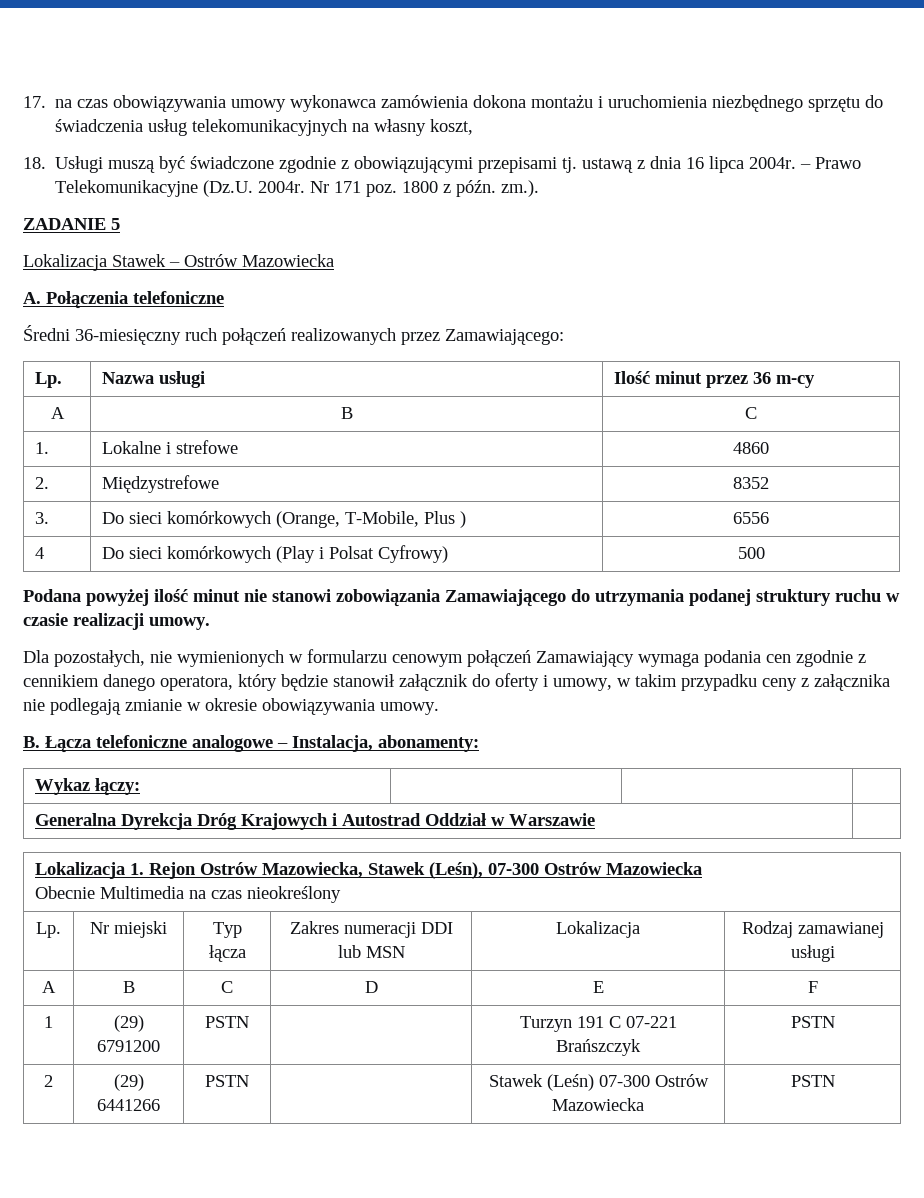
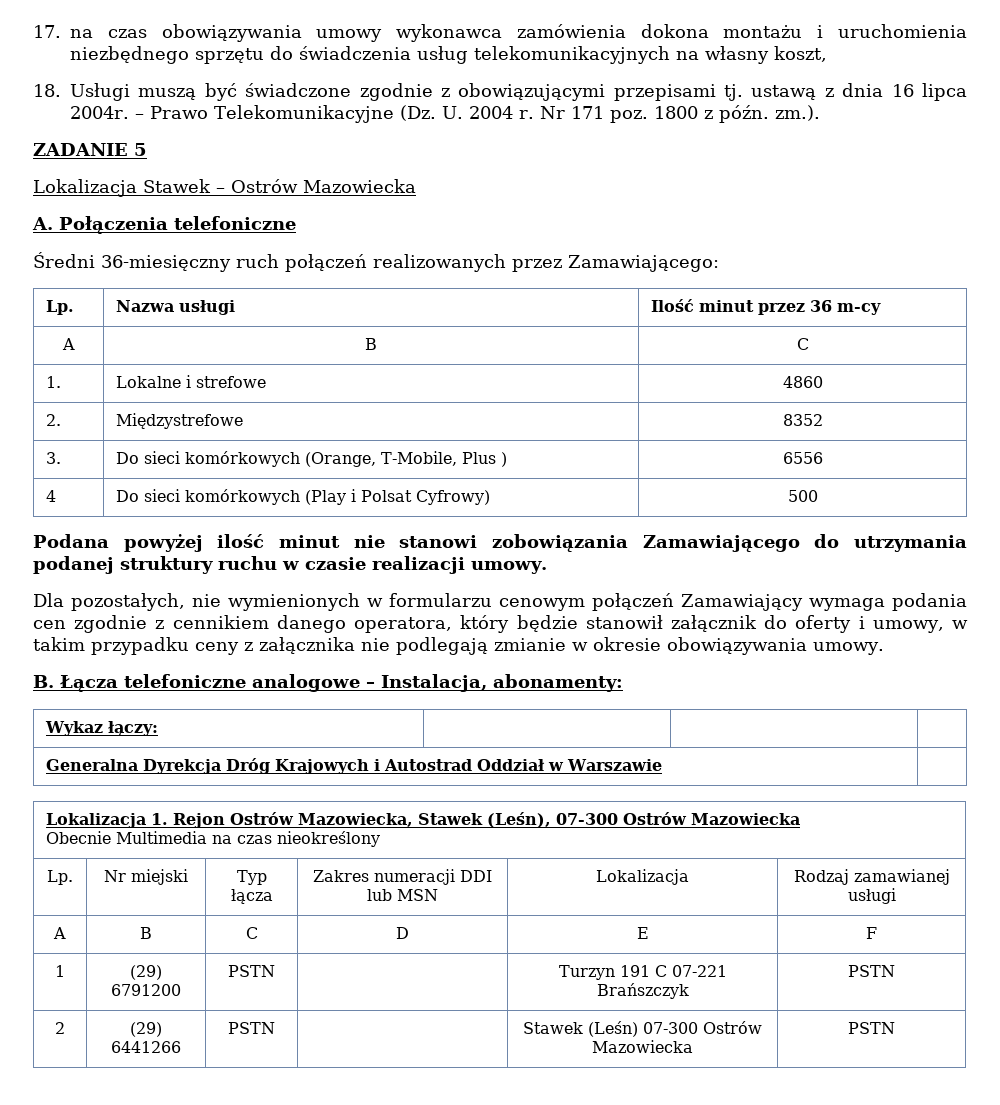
[203,180,306,197] (Dz.U. 2004r. -> [399,105,534,121] (Dz. U. 2004 r.

